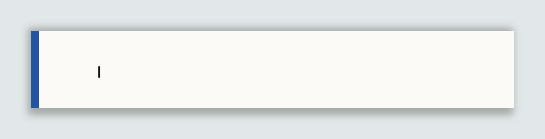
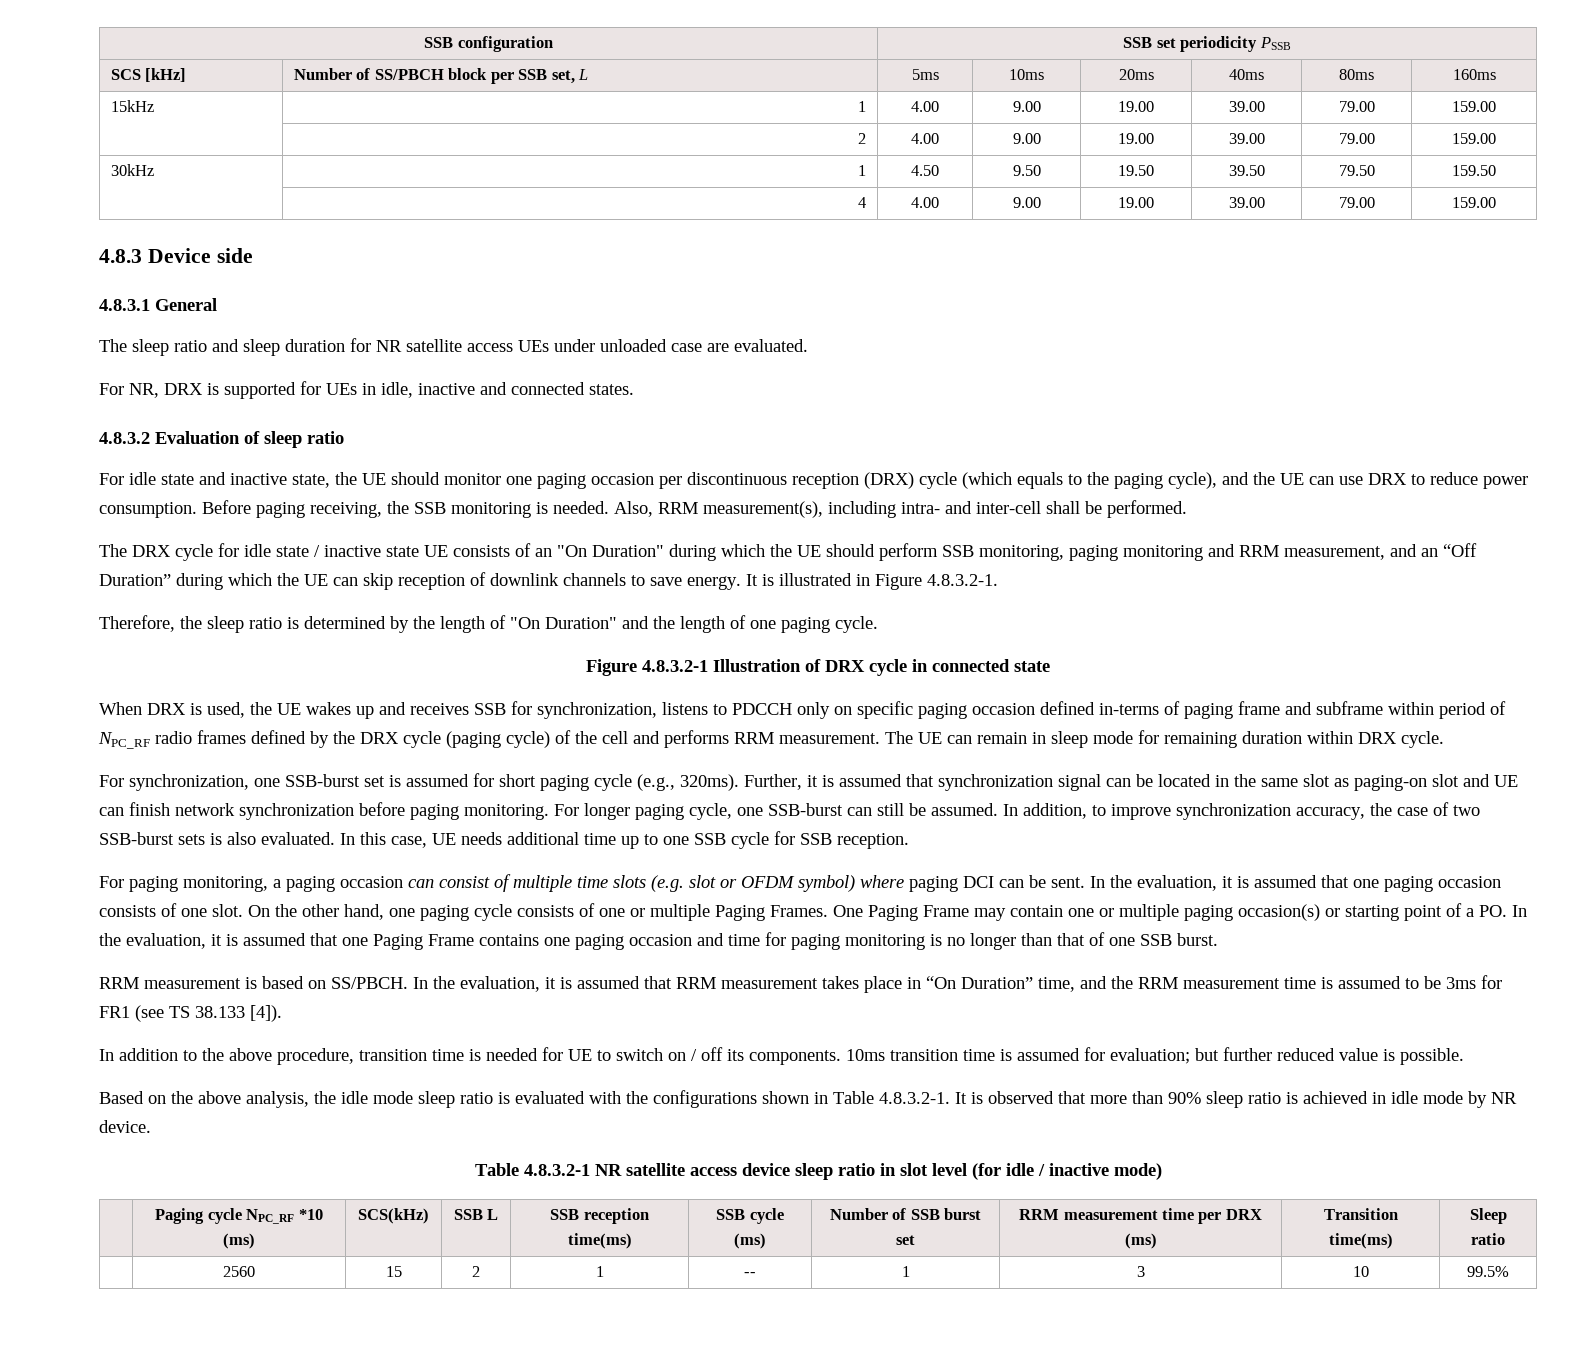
[97,66,101,78] l -> [424,36,553,52] [1123,36,1291,52] [110,68,187,82] [293,68,589,84] [911,69,939,80] [1009,69,1044,80] [1118,69,1154,80] [1229,69,1264,80] [1339,69,1374,80] [1452,69,1496,80] [110,100,154,112] [858,101,867,112] [911,101,939,112] [1012,101,1041,112] [1118,101,1154,112] [1228,101,1265,112] [1338,101,1375,112] [1452,101,1496,112] [858,133,867,144] [911,133,939,144] [1012,133,1041,144] [1118,133,1154,144] [1228,133,1265,144] [1338,133,1375,144] [1452,133,1496,144] [110,164,154,176] [858,165,867,176] [911,165,939,176] [1012,165,1041,176] [1118,165,1154,176] [1228,165,1265,176] [1338,165,1375,176] [1452,165,1496,176] [858,197,867,208] [911,197,939,208] [1012,197,1041,208] [1118,197,1154,208] [1228,197,1265,208] [1338,197,1375,208] [1452,197,1496,208] [99,248,253,263] [99,298,217,311] [99,338,808,356] [99,381,634,399] [99,431,344,448] [99,472,1528,489] [99,500,1187,518] [99,543,1477,561] [99,572,998,590] [99,615,878,633] [586,659,1050,676] [99,701,1506,719] [98,730,1444,749] [99,773,1518,791] [99,802,1480,820] [99,831,909,849] [99,874,1501,892] [99,903,1527,921] [99,932,1218,950] [99,975,1502,993] [99,1005,282,1022] [99,1047,1464,1065] [99,1090,1517,1108] [99,1120,151,1133] [474,1163,1162,1180] [155,1208,323,1224] [223,1233,255,1249] [358,1208,429,1224] [453,1209,499,1220] [550,1208,649,1224] [567,1233,632,1249] [716,1208,784,1224] [734,1233,766,1249] [829,1208,982,1220] [895,1235,915,1245] [1019,1208,1262,1224] [1124,1233,1157,1249] [1323,1208,1398,1220] [1328,1233,1393,1249] [1469,1208,1507,1224] [1471,1233,1505,1245] [223,1266,255,1277] [385,1266,402,1277] [472,1266,480,1277] [595,1266,604,1277] [744,1272,756,1277] [901,1266,910,1277] [1136,1266,1145,1277] [1352,1266,1369,1277] [1467,1266,1509,1277] SSB configuration | SSB set periodicity PSSB // SCS [kHz] | Number of SS/PBCH block per SSB set, L | 5ms | 10ms | 20ms | 40ms | 80ms | 160ms // 15kHz | 1 | 4.00 | 9.00 | 19.00 | 39.00 | 79.00 | 159.00 // | 2 | 4.00 | 9.00 | 19.00 | 39.00 | 79.00 | 159.00 // 30kHz | 1 | 4.50 | 9.50 | 19.50 | 39.50 | 79.50 | 159.50 // | 4 | 4.00 | 9.00 | 19.00 | 39.00 | 79.00 | 159.00 // 4.8.3 Device side // 4.8.3.1 General // The sleep ratio and sleep duration for NR satellite access UEs under unloaded case are evaluated. // For NR, DRX is supported for UEs in idle, inactive and connected states. // 4.8.3.2 Evaluation of sleep ratio // For idle state and inactive state, the UE should monitor one paging occasion per discontinuous reception (DRX) cycle (which equals to the paging cycle), and the UE can use DRX to reduce power consumption. Before paging receiving, the SSB monitoring is needed. Also, RRM measurement(s), including intra- and inter-cell shall be performed. // The DRX cycle for idle state / inactive state UE consists of an "On Duration" during which the UE should perform SSB monitoring, paging monitoring and RRM measurement, and an “Off Duration” during which the UE can skip reception of downlink channels to save energy. It is illustrated in Figure 4.8.3.2-1. // Therefore, the sleep ratio is determined by the length of "On Duration" and the length of one paging cycle. // Figure 4.8.3.2-1 Illustration of DRX cycle in connected state // When DRX is used, the UE wakes up and receives SSB for synchronization, listens to PDCCH only on specific paging occasion defined in-terms of paging frame and subframe within period of NPC_RF radio frames defined by the DRX cycle (paging cycle) of the cell and performs RRM measurement. The UE can remain in sleep mode for remaining duration within DRX cycle. // For synchronization, one SSB-burst set is assumed for short paging cycle (e.g., 320ms). Further, it is assumed that synchronization signal can be located in the same slot as paging-on slot and UE can finish network synchronization before paging monitoring. For longer paging cycle, one SSB-burst can still be assumed. In addition, to improve synchronization accuracy, the case of two SSB-burst sets is also evaluated. In this case, UE needs additional time up to one SSB cycle for SSB reception. // For paging monitoring, a paging occasion can consist of multiple time slots (e.g. slot or OFDM symbol) where paging DCI can be sent. In the evaluation, it is assumed that one paging occasion consists of one slot. On the other hand, one paging cycle consists of one or multiple Paging Frames. One Paging Frame may contain one or multiple paging occasion(s) or starting point of a PO. In the evaluation, it is assumed that one Paging Frame contains one paging occasion and time for paging monitoring is no longer than that of one SSB burst. // RRM measurement is based on SS/PBCH. In the evaluation, it is assumed that RRM measurement takes place in “On Duration” time, and the RRM measurement time is assumed to be 3ms for FR1 (see TS 38.133 [4]). // In addition to the above procedure, transition time is needed for UE to switch on / off its components. 10ms transition time is assumed for evaluation; but further reduced value is possible. // Based on the above analysis, the idle mode sleep ratio is evaluated with the configurations shown in Table 4.8.3.2-1. It is observed that more than 90% sleep ratio is achieved in idle mode by NR device. // Table 4.8.3.2-1 NR satellite access device sleep ratio in slot level (for idle / inactive mode) // | Paging cycle NPC_RF *10 (ms) | SCS(kHz) | SSB L | SSB reception time(ms) | SSB cycle (ms) | Number of SSB burst set | RRM measurement time per DRX (ms) | Transition time(ms) | Sleep ratio // | 2560 | 15 | 2 | 1 | -- | 1 | 3 | 10 | 99.5%

